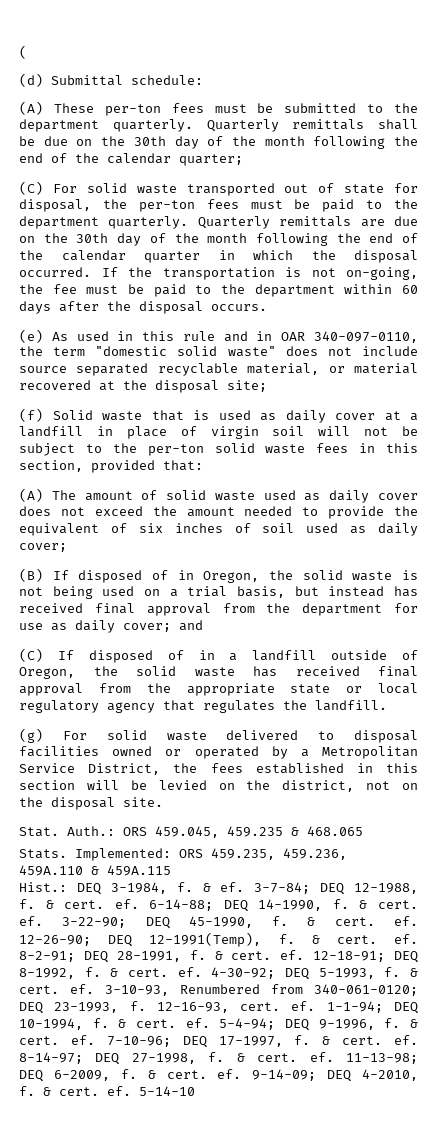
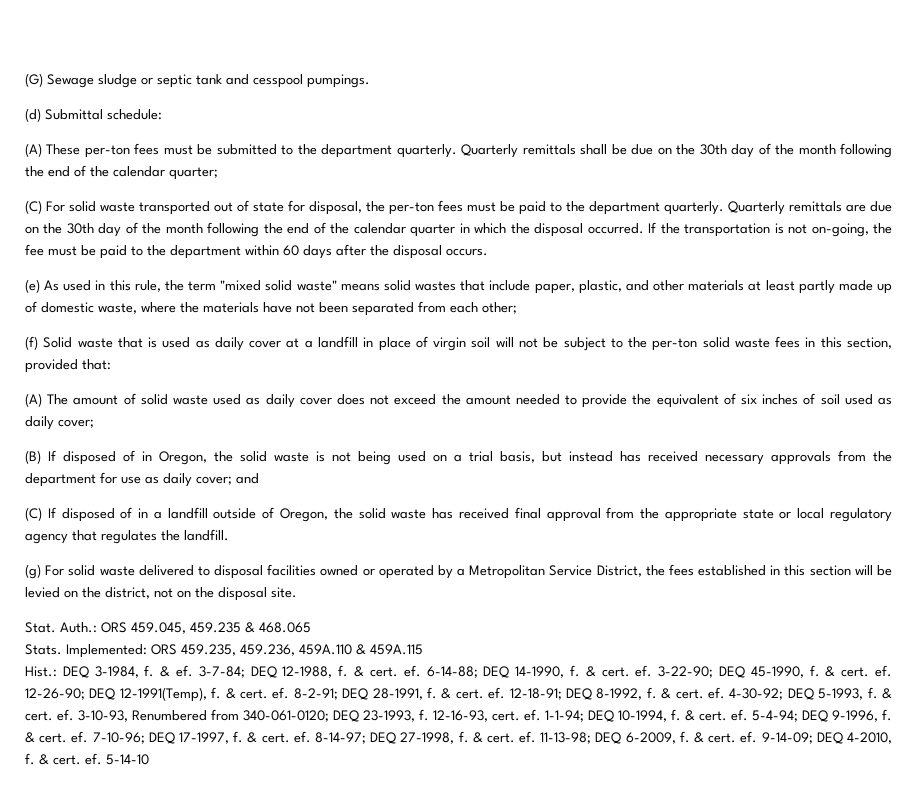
[19,45,27,59] ( -> [25,73,370,88] (G) Sewage sludge or septic tank and cesspool pumpings.
[182,331,418,343] rule and in OAR 340-097-0110, -> [134,280,161,292] rule,
[95,346,168,356] "domestic -> [220,280,262,291] "mixed
[285,346,419,356] [19,363,418,376] [19,380,267,393] does not include source separated recyclable material, or material recovered at the disposal site; -> [340,280,892,294] [25,301,517,316] means solid wastes that include paper, plastic, and other materials at least partly made up of domestic waste, where the materials have not been separated from each other;
[94,603,211,616] final approval -> [705,451,831,465] necessary approvals

